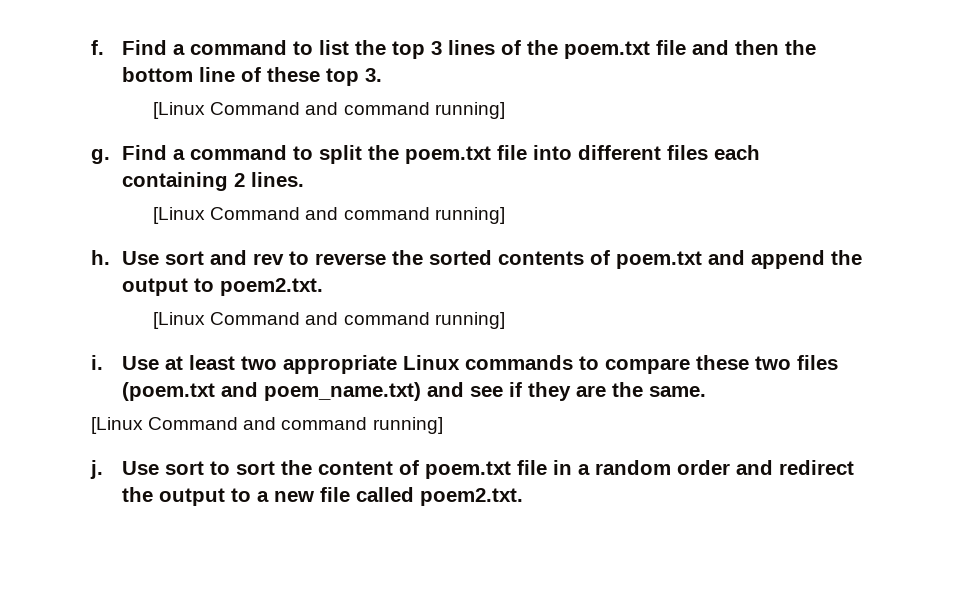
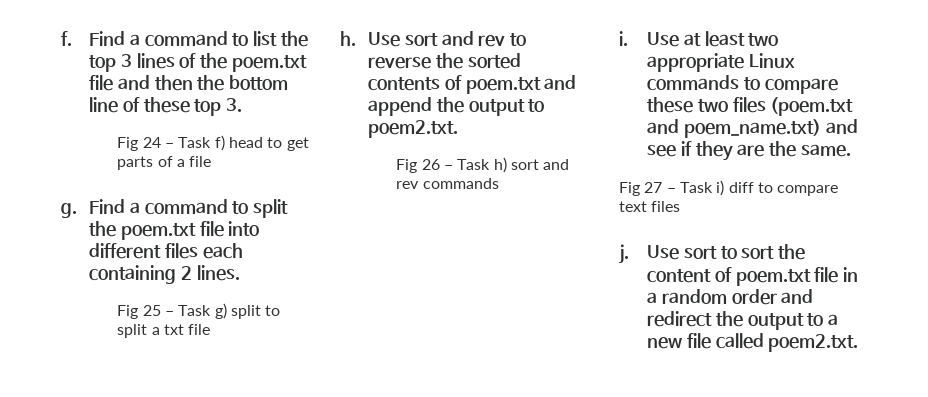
[153,102,505,119] [Linux Command and command running] -> [117,135,309,151] [117,156,212,170] Fig 24 – Task f) head to get parts of a file
[153,207,505,224] [Linux Command and command running] -> [117,303,281,319] [117,324,211,338] Fig 25 – Task g) split to split a txt file
[153,312,505,329] [Linux Command and command running] -> [396,157,570,173] [396,178,499,189] Fig 26 – Task h) sort and rev commands
[91,417,443,434] [Linux Command and command running] -> [619,180,839,196] [619,201,681,212] Fig 27 – Task i) diff to compare text files

